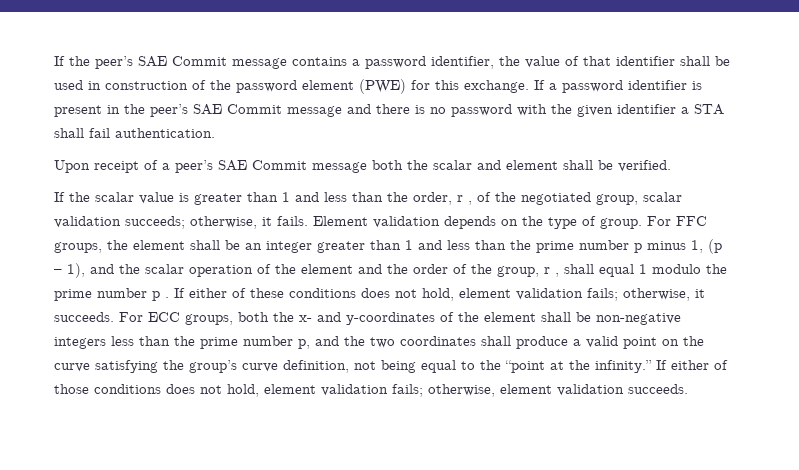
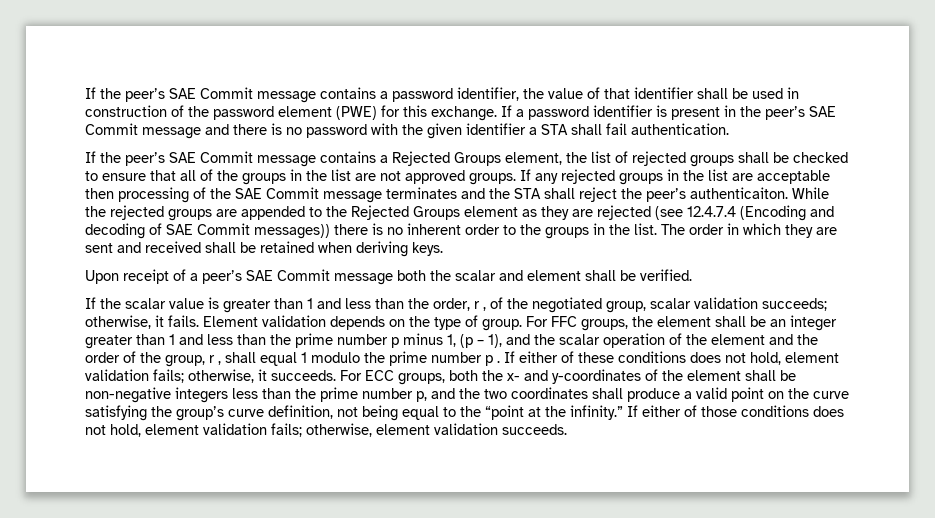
(215, 133) none -> [85,151,848,167] [85,169,830,185] [85,187,829,203] [85,205,834,221] [85,223,837,239] [85,241,443,257] // If the peer’s SAE Commit message contains a Rejected Groups element, the list of rejected groups shall be checked to ensure that all of the groups in the list are not approved groups. If any rejected groups in the list are acceptable then processing of the SAE Commit message terminates and the STA shall reject the peer’s authenticaiton. While the rejected groups are appended to the Rejected Groups element as they are rejected (see 12.4.7.4 (Encoding and decoding of SAE Commit messages)) there is no inherent order to the groups in the list. The order in which they are sent and received shall be retained when deriving keys.

